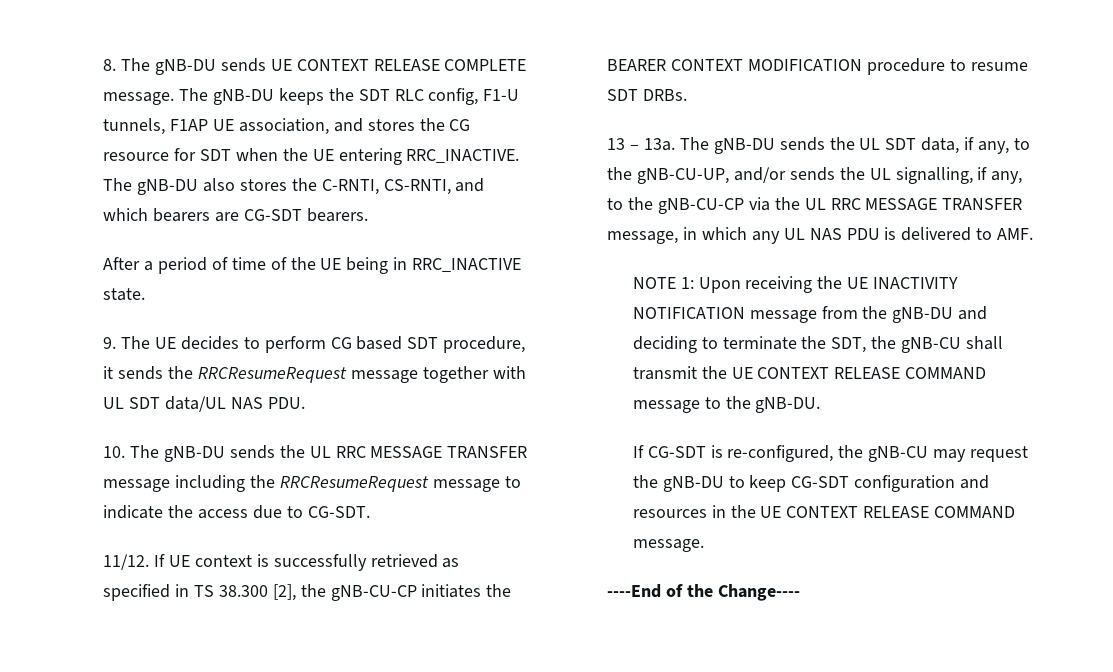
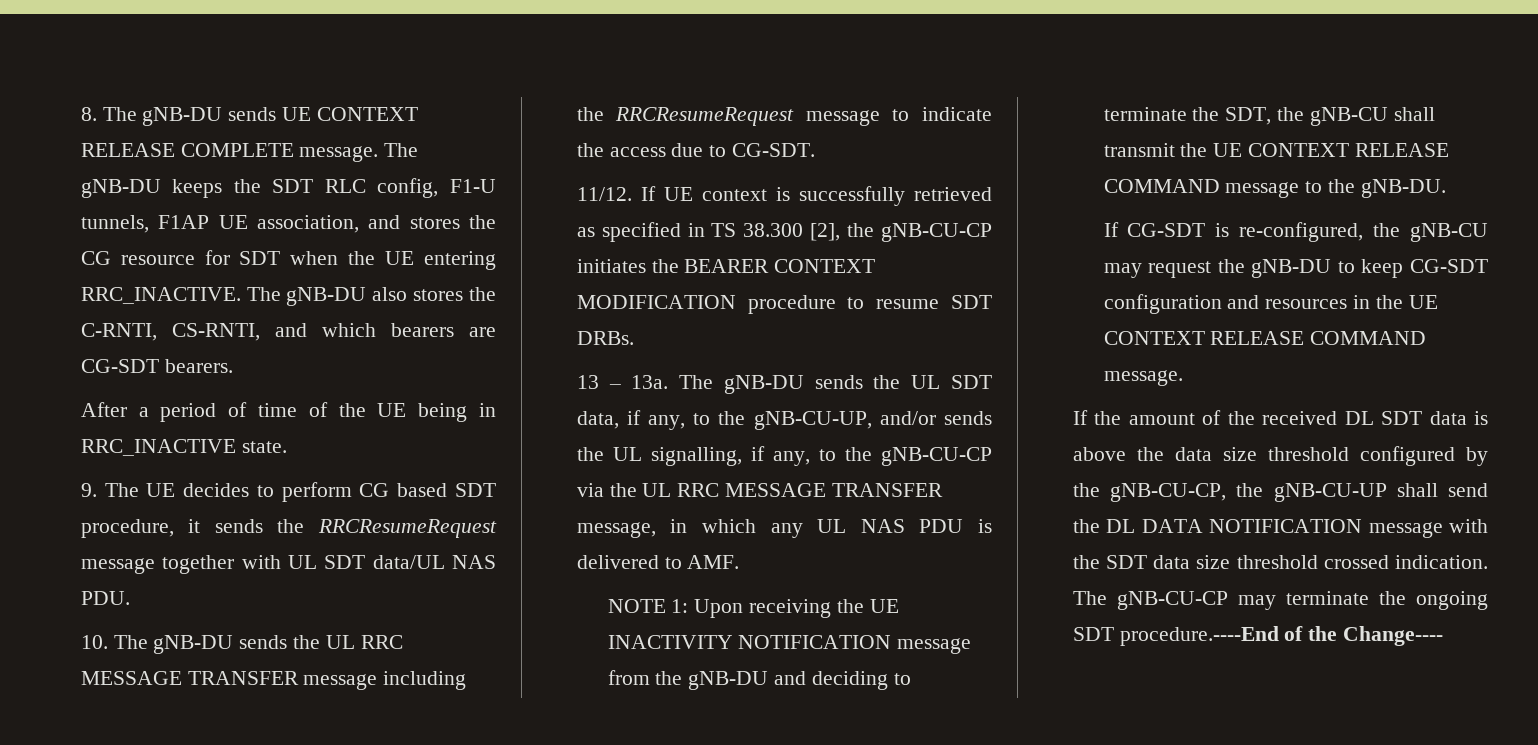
[607,584,662,598] ----End -> [1072,410,1488,425] [1072,446,1488,466] [1072,483,1488,502] [1072,519,1488,538] [1072,555,1488,569] [1072,591,1488,610] [1072,626,1279,646] If the amount of the received DL SDT data is above the data size threshold configured by the gNB-CU-CP, the gNB-CU-UP shall send the DL DATA NOTIFICATION message with the SDT data size threshold crossed indication. The gNB-CU-CP may terminate the ongoing SDT procedure.----End

